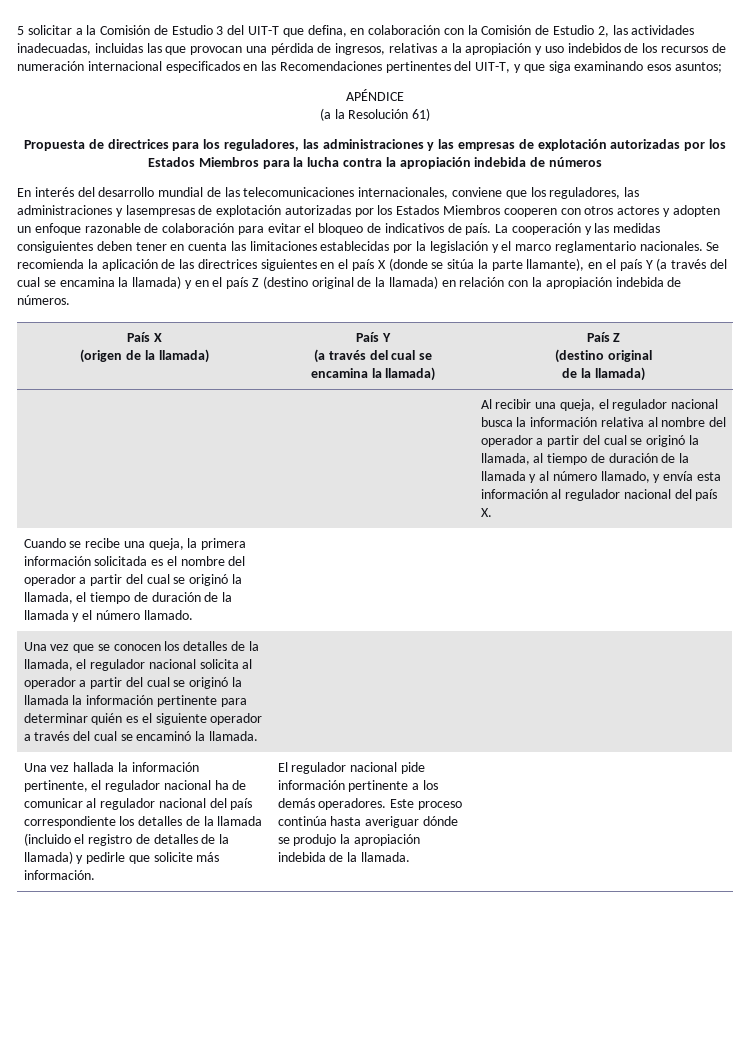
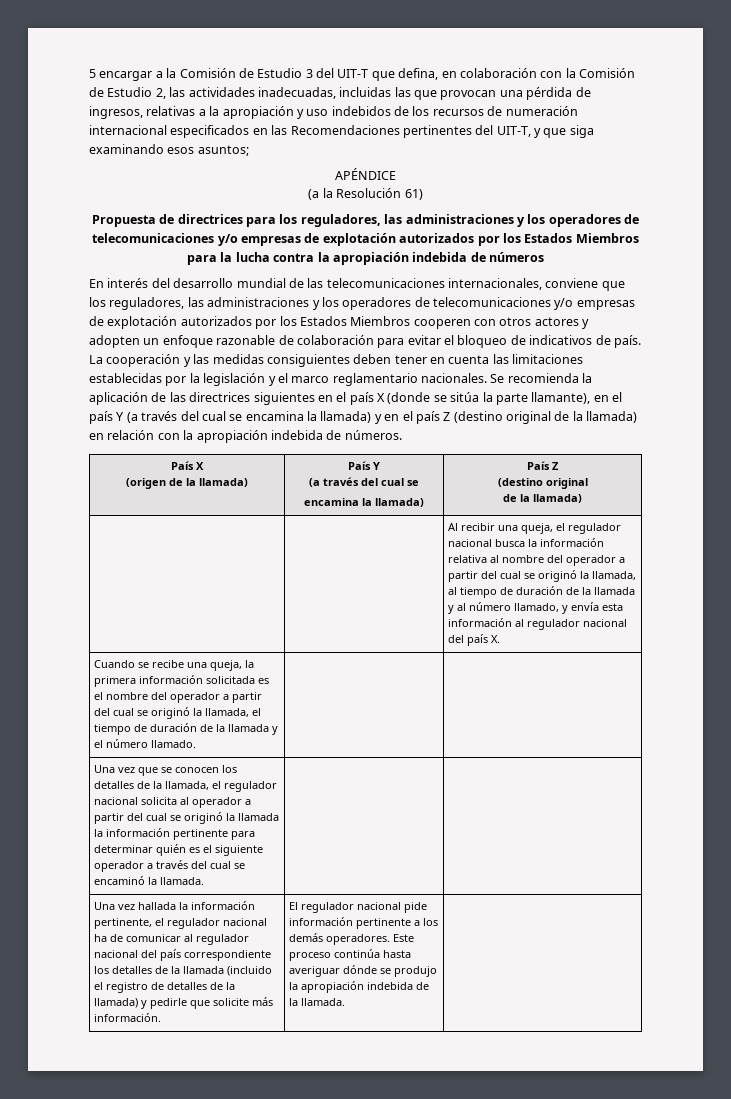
[27,25,72,35] solicitar -> [99,71,153,81] encargar
[438,139,681,151] las empresas de explotación autorizadas -> [527,214,640,227] [92,233,475,246] los operadores de telecomunicaciones y/o empresas de explotación autorizados
[125,205,351,217] lasempresas de explotación autorizadas -> [321,297,635,310] [89,316,252,329] los operadores de telecomunicaciones y/o empresas de explotación autorizados

